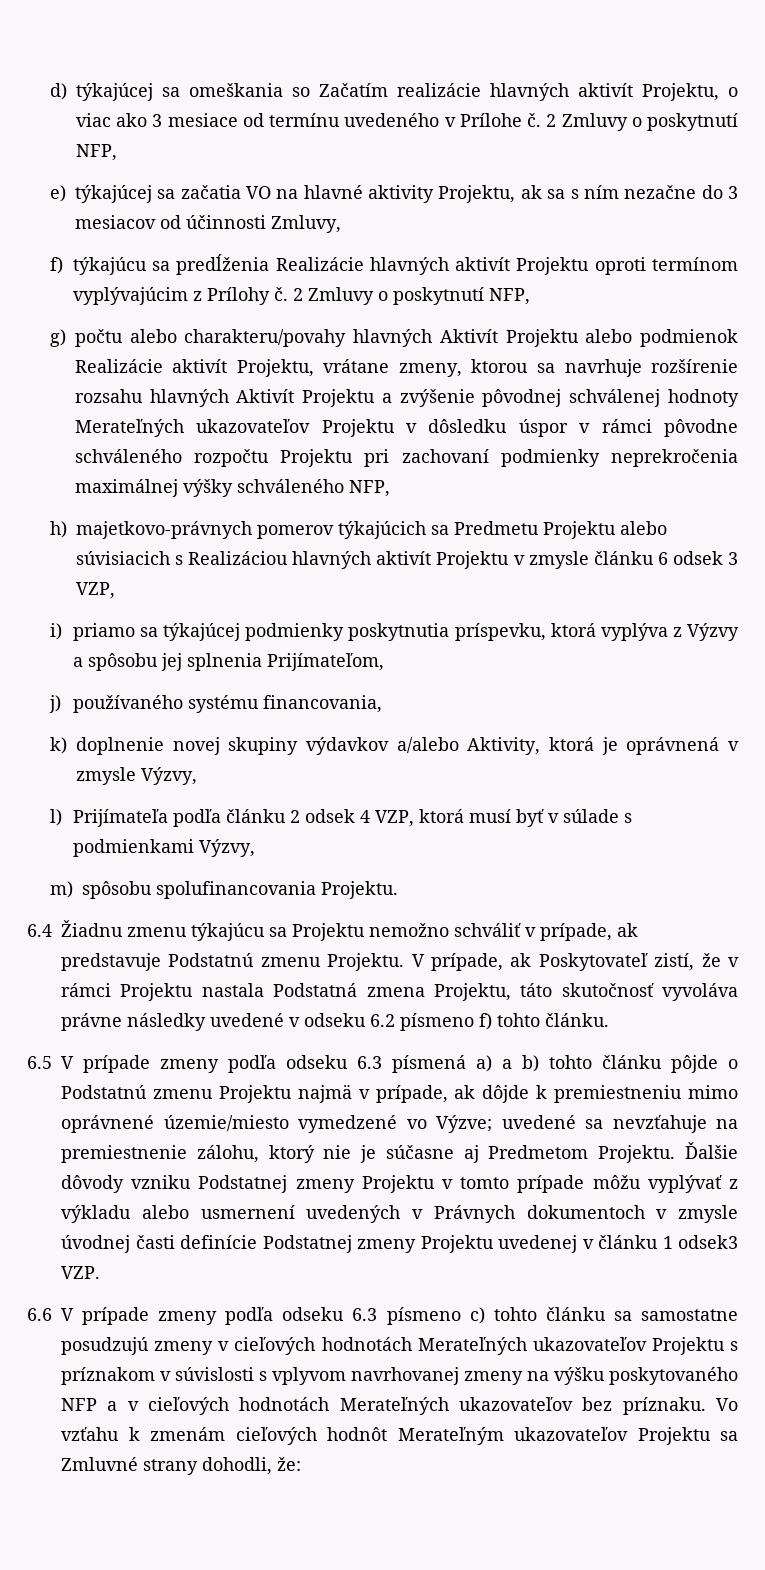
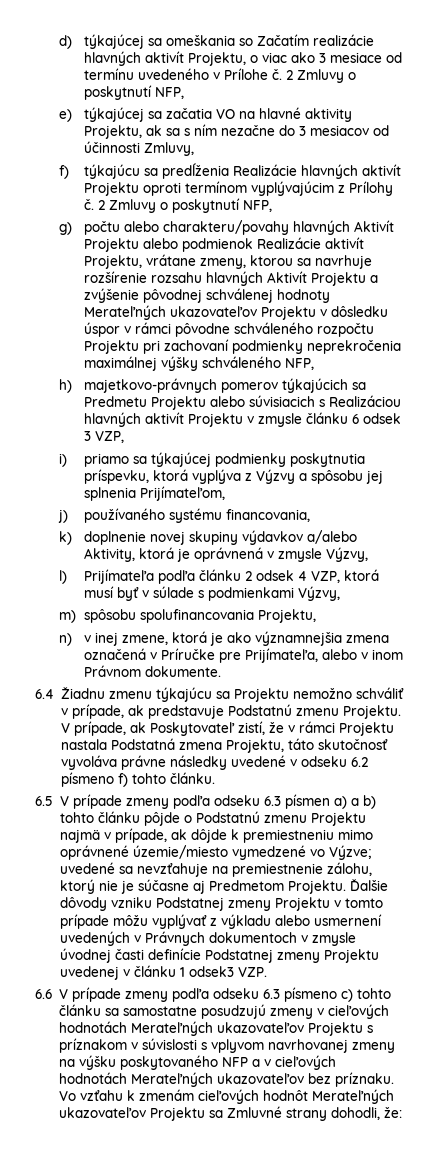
[320,881,398,899] Projektu. -> [257,609,316,623] [59,631,389,646] [83,648,403,663] [83,665,221,677] Projektu, // n) v inej zmene, ktorá je ako významnejšia zmena označená v Príručke pre Prijímateľa, alebo v inom Právnom dokumente.
[392,1055,466,1073] písmená -> [284,794,330,809] písmen
[397,1427,504,1445] Merateľným -> [312,1089,395,1104] Merateľných

